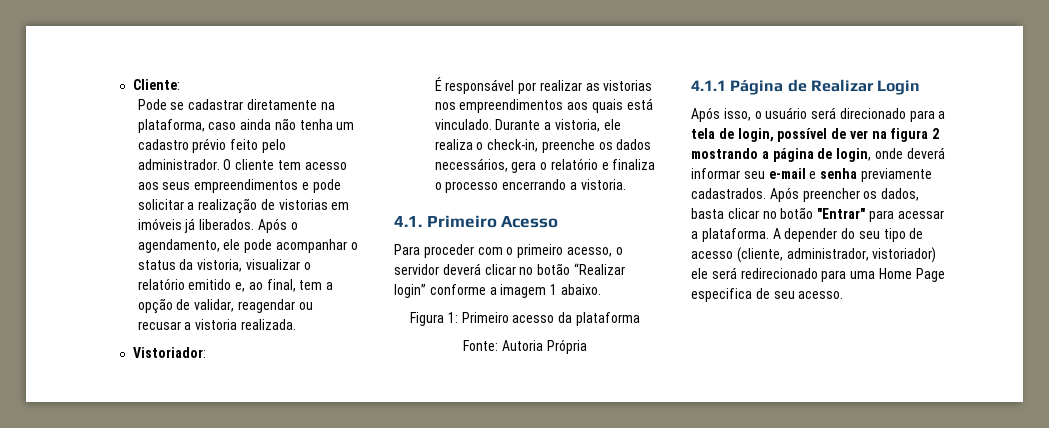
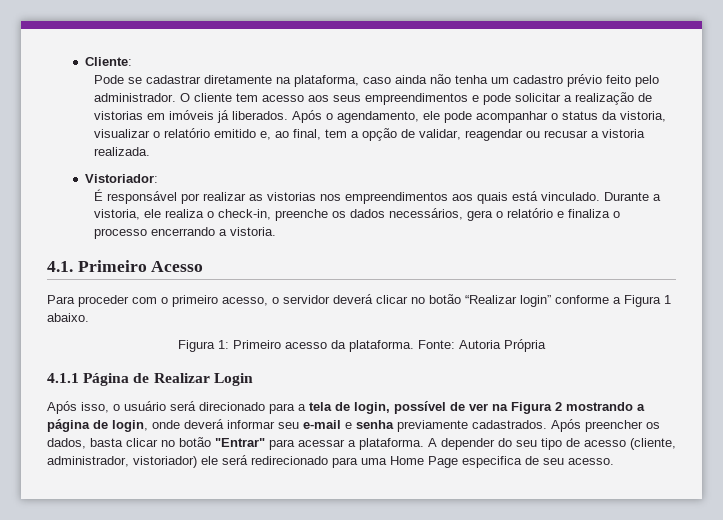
[500,284,547,298] imagem -> [624,295,661,307] Figura
[575,312,640,326] plataforma // -> [349,340,414,352] plataforma.
[890,128,929,142] figura -> [511,402,552,414] Figura

